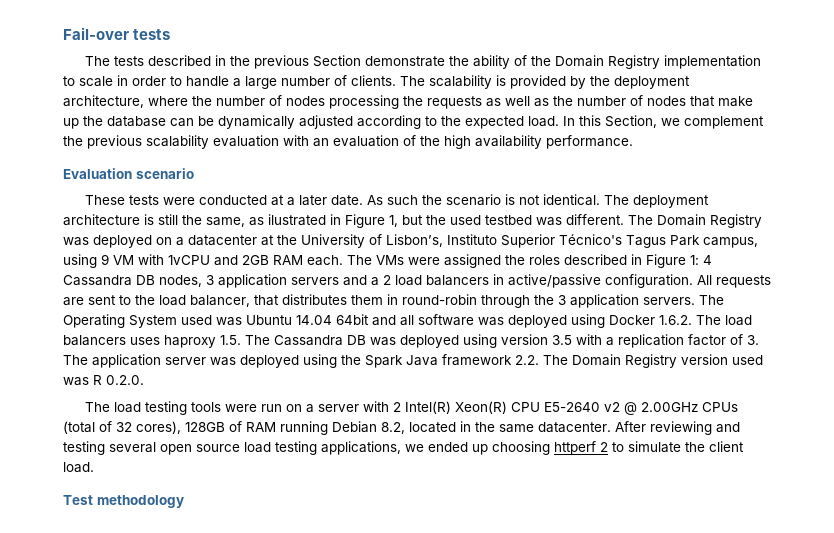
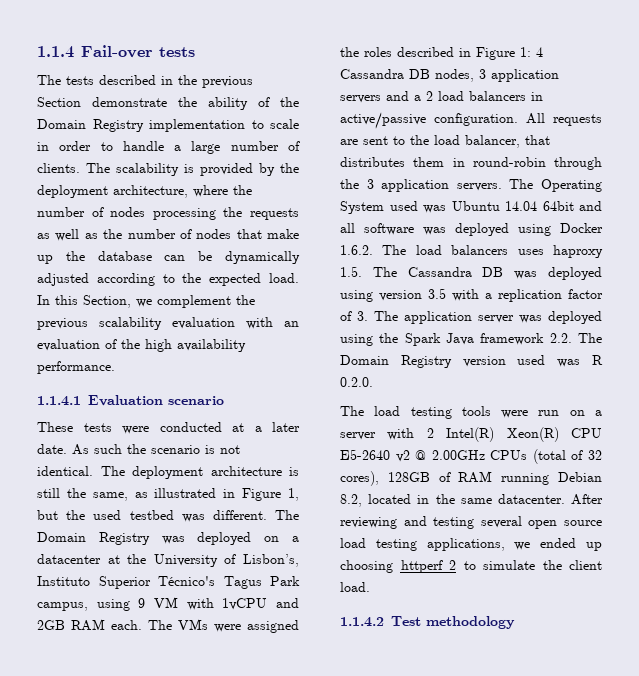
(63, 33) none -> [37,46,74,58] 1.1.4
(633, 142) none -> [37,396,81,406] 1.1.4.1
[268,214,326,226] ilustrated -> [154,488,217,498] illustrated
(94, 467) none -> [340,617,384,627] 1.1.4.2

